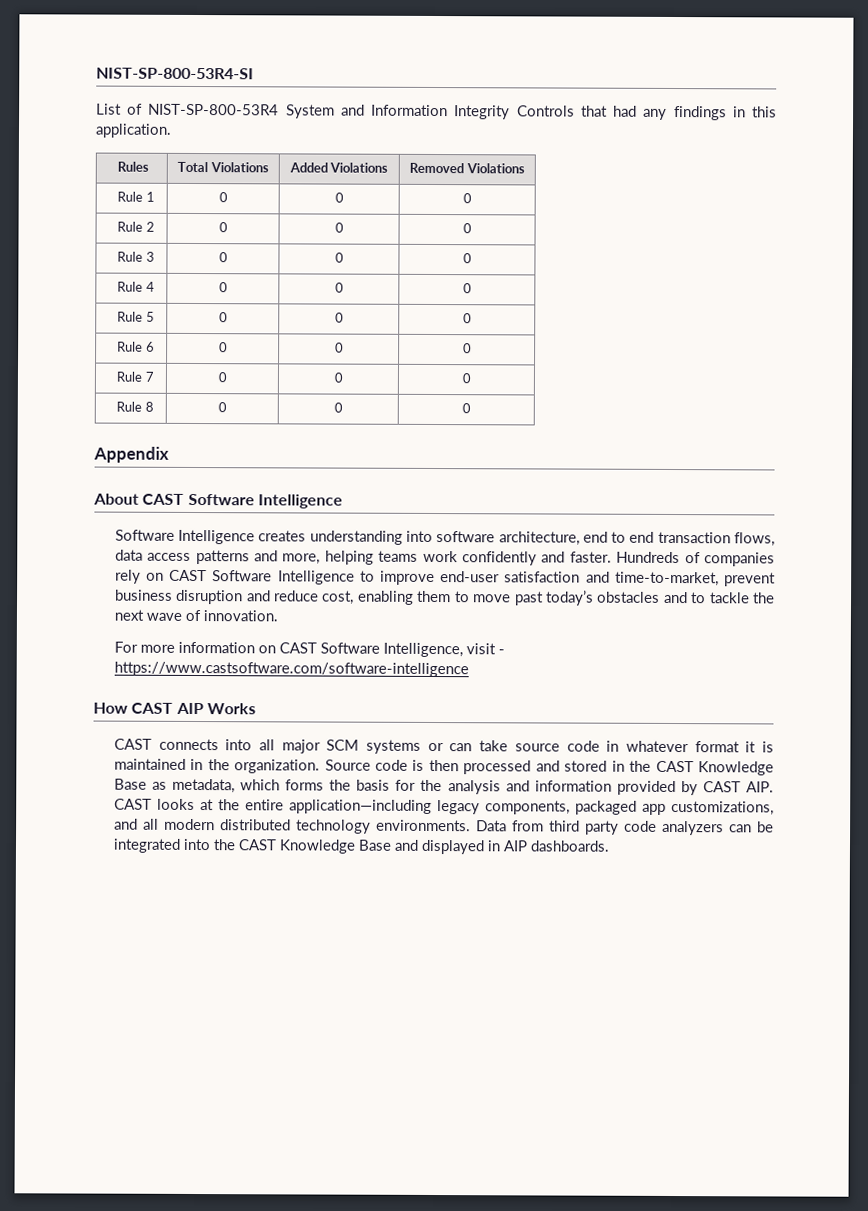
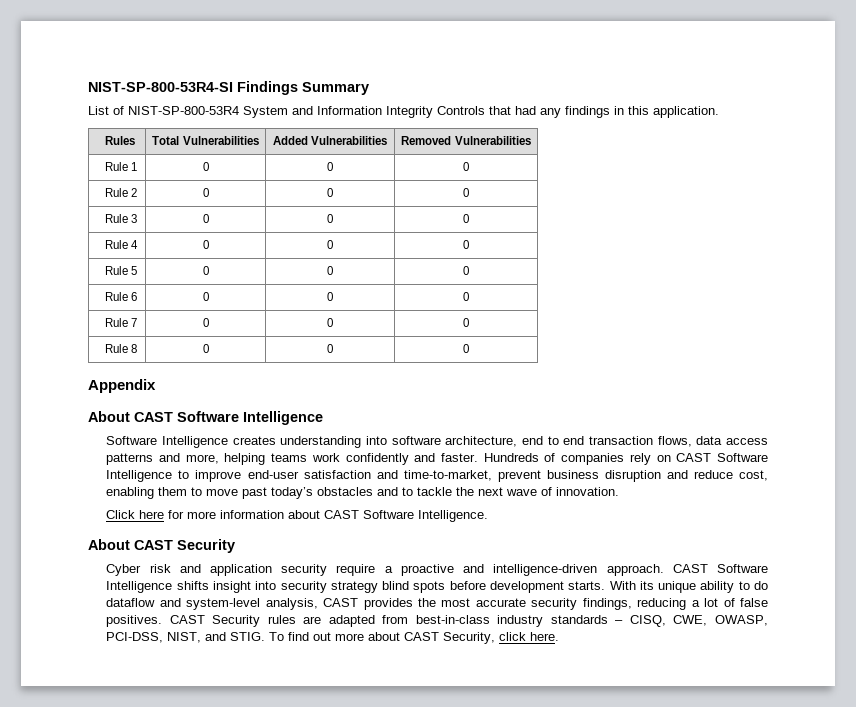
(254, 73) none -> [237,81,369,95] Findings Summary
[209,162,269,173] Violations -> [182,136,259,145] Vulnerabilities
[329,162,389,173] Violations -> [311,136,388,145] Vulnerabilities
[465,163,525,174] Violations -> [454,136,531,145] Vulnerabilities
[113,641,138,653] For -> [106,510,185,519] Click here for
[257,642,505,658] [113,661,469,678] [93,702,256,715] [113,738,775,754] [113,758,774,776] [113,778,774,796] [113,798,774,816] [113,818,774,836] [112,838,610,855] on CAST Software Intelligence, visit - https://www.castsoftware.com/software-intelligence // How CAST AIP Works // CAST connects into all major SCM systems or can take source code in whatever format it is maintained in the organization. Source code is then processed and stored in the CAST Knowledge Base as metadata, which forms the basis for the analysis and information provided by CAST AIP. CAST looks at the entire application—including legacy components, packaged app customizations, and all modern distributed technology environments. Data from third party code analyzers can be integrated into the CAST Knowledge Base and displayed in AIP dashboards. -> [288,510,489,522] [88,539,235,553] [106,564,768,576] [106,581,769,593] [106,598,768,610] [106,615,768,627] [106,632,560,644] about CAST Software Intelligence. // About CAST Security // Cyber risk and application security require a proactive and intelligence-driven approach. CAST Software Intelligence shifts insight into security strategy blind spots before development starts. With its unique ability to do dataflow and system-level analysis, CAST provides the most accurate security findings, reducing a lot of false positives. CAST Security rules are adapted from best-in-class industry standards – CISQ, CWE, OWASP, PCI-DSS, NIST, and STIG. To find out more about CAST Security, click here.

